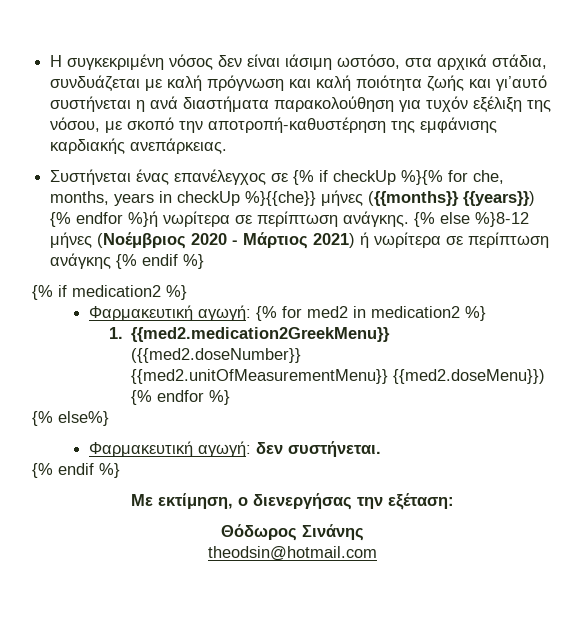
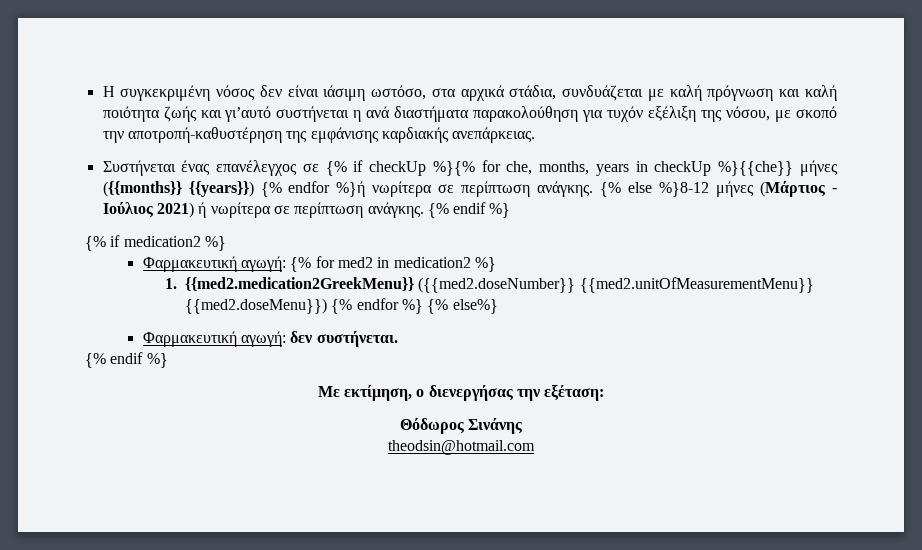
[97,232,309,249] (Νοέμβριος 2020 - Μάρτιος -> [760,181,837,197] [102,202,153,218] (Μάρτιος - Ιούλιος
[50,253,112,269] ανάγκης -> [367,202,424,218] ανάγκης.
(230, 397) // -> (424, 306) none

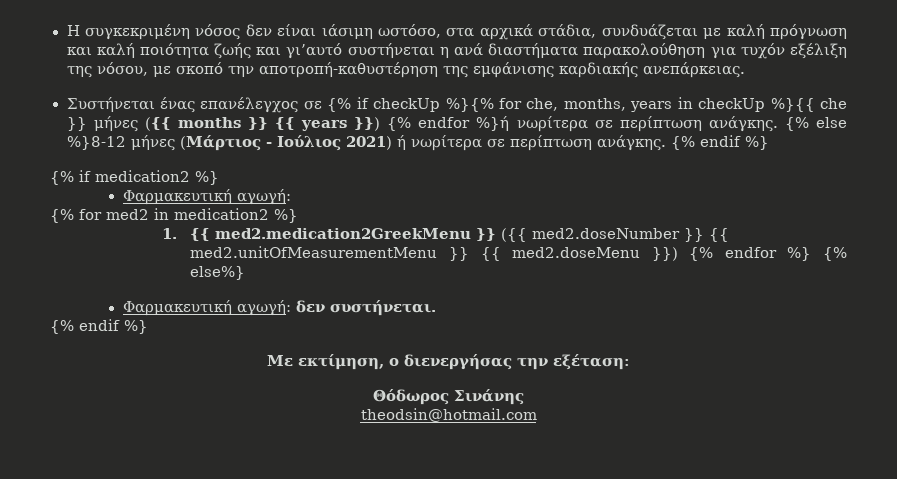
[718,160,838,176] [102,181,254,197] %}{{che}} μήνες ({{months}} {{years}}) -> [770,98,847,112] [66,116,381,132] %}{{ che }} μήνες ({{ months }} {{ years }})
(286, 264) none -> (291, 197) //
[185,277,814,293] [185,298,328,314] {{med2.medication2GreekMenu}} ({{med2.doseNumber}} {{med2.unitOfMeasurementMenu}} {{med2.doseMenu}}) -> [190,228,730,242] [190,246,678,261] {{ med2.medication2GreekMenu }} ({{ med2.doseNumber }} {{ med2.unitOfMeasurementMenu }} {{ med2.doseMenu }})

